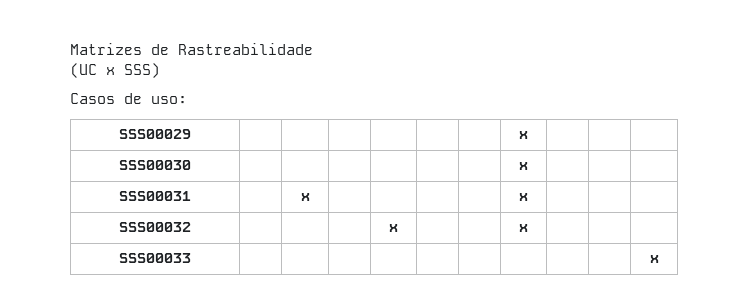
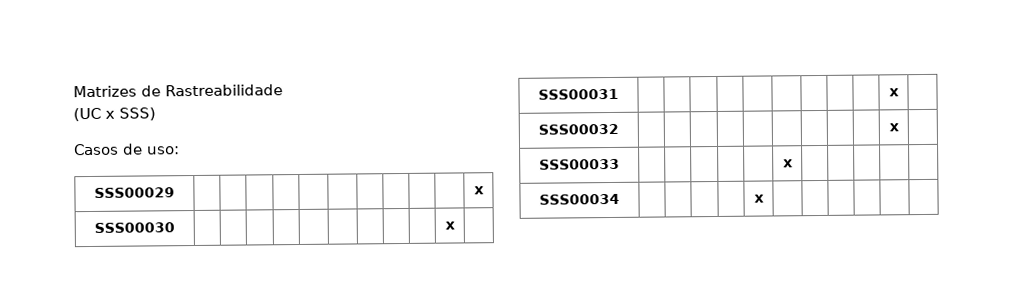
[519,131,528,139] [119,160,191,170] [519,162,528,170] [119,191,191,201] [300,193,310,201] [519,193,528,201] [119,222,191,232] [389,224,398,232] [519,224,528,232] [119,253,191,263] [649,255,659,263] | x | | | // SSS00030 | | | | | | | x | | | // SSS00031 | | x | | | | | x | | | // SSS00032 | | | | x | | | x | | | // SSS00033 | | | | | | | | | | x -> [473,186,484,195] [94,222,175,233] [444,221,455,230] [538,88,619,100] [888,88,899,97] [538,123,619,135] [888,123,899,132] [539,158,620,170] [782,159,793,168] [539,193,620,205] [753,194,764,203] | | | | | x // SSS00030 | | | | | | | | | | x | // SSS00031 | | | | | | | | | | x | // SSS00032 | | | | | | | | | | x | // SSS00033 | | | | | | x | | | | | // SSS00034 | | | | | x | | | | | |

